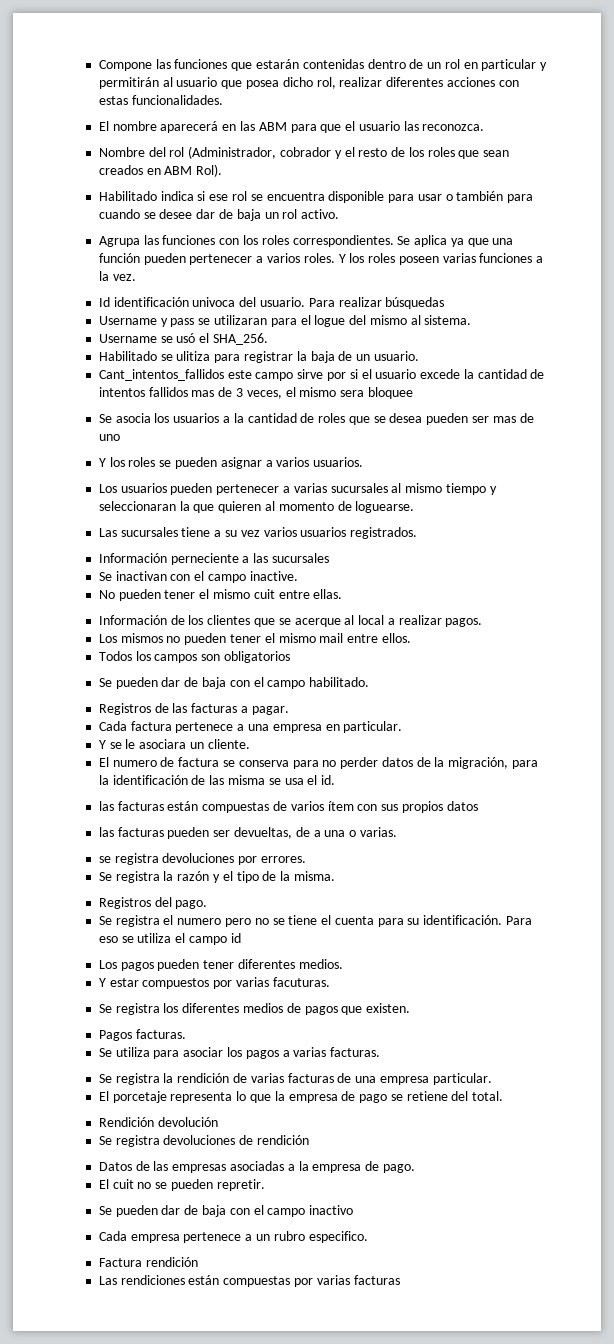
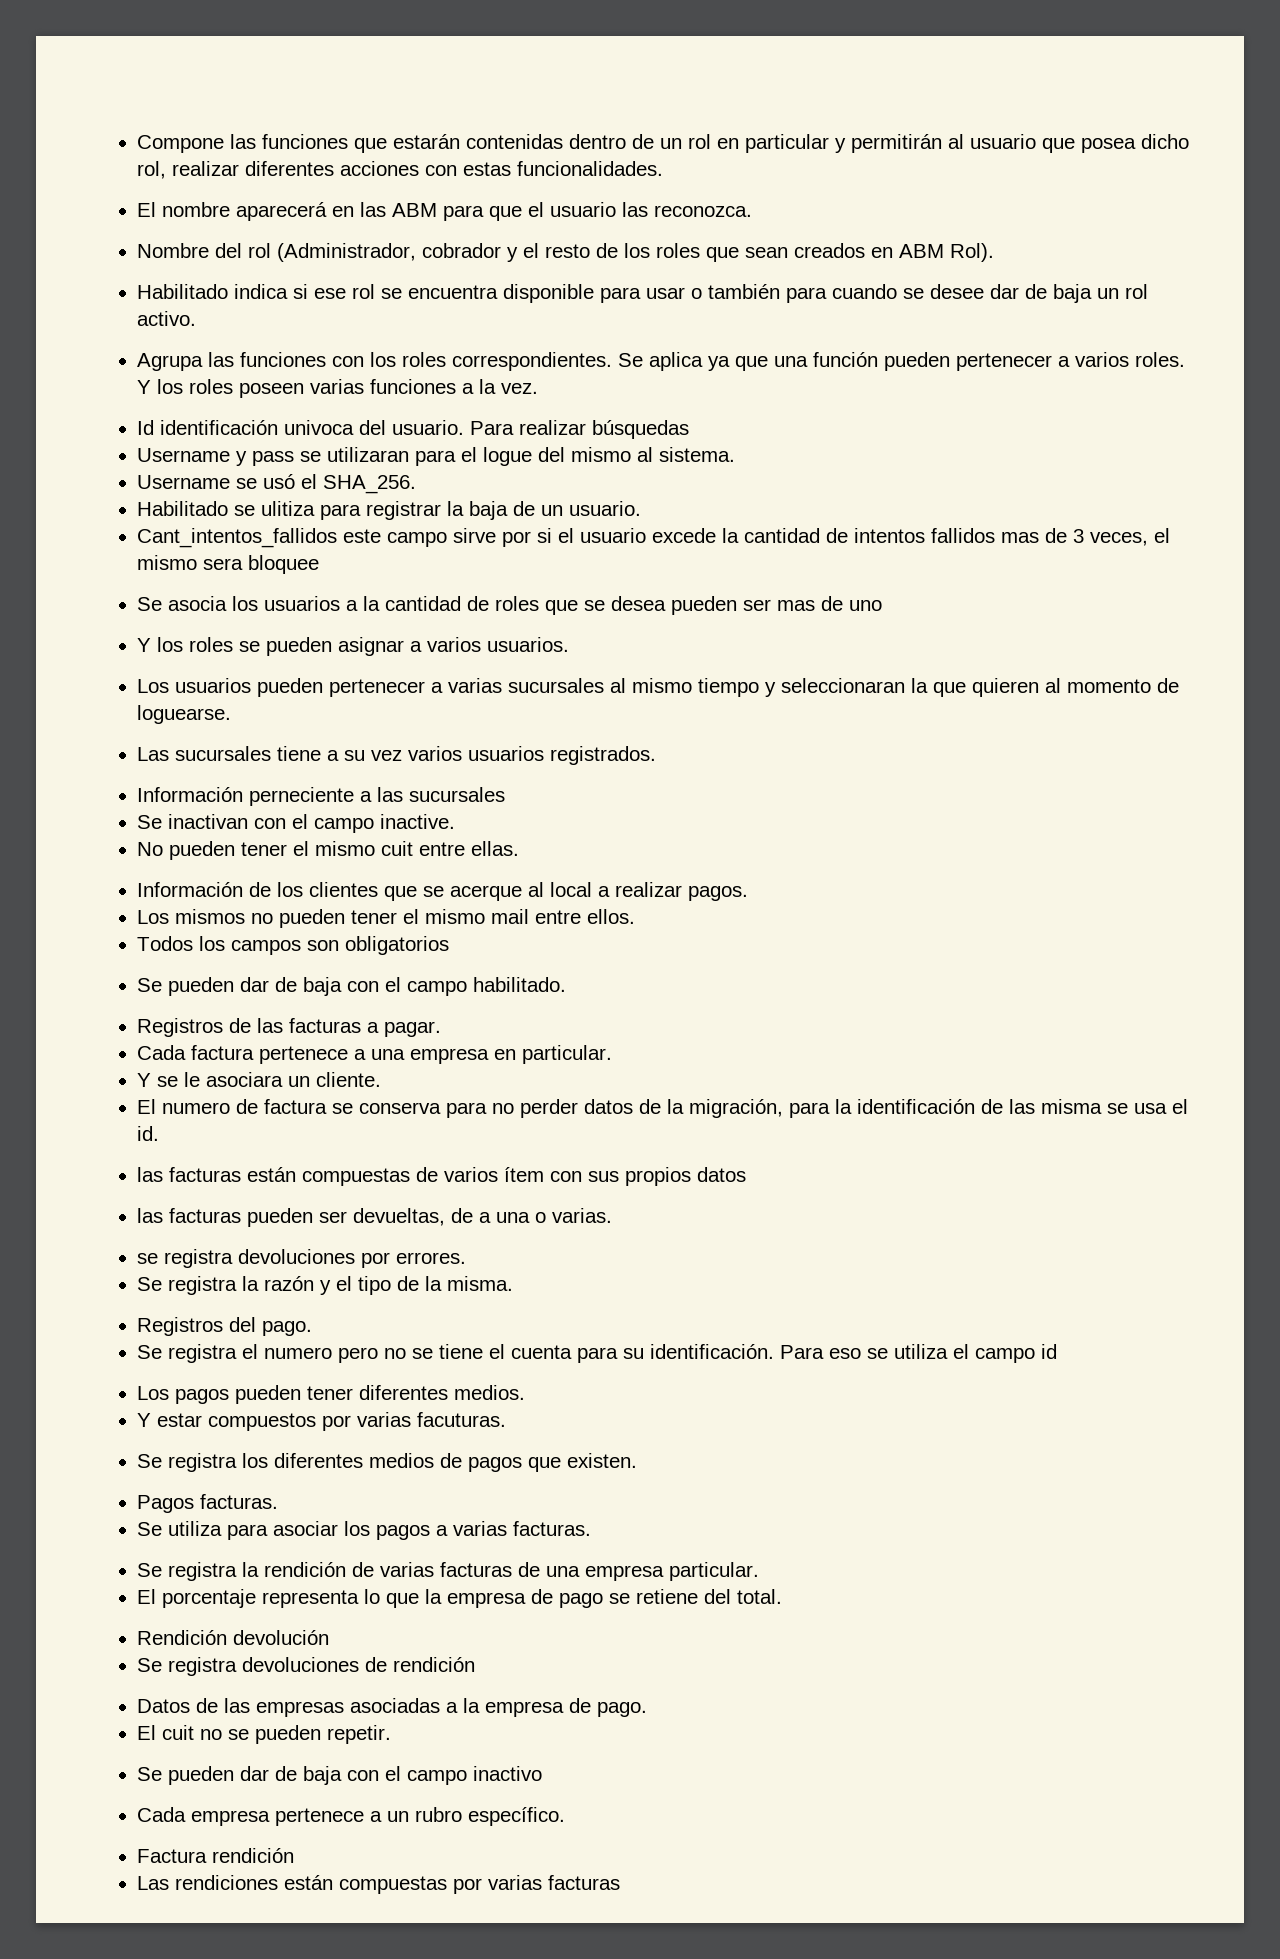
[112,1091,167,1103] porcetaje -> [161,1589,256,1608] porcentaje
[216,1179,265,1191] repretir. -> [326,1725,391,1744] repetir.
[308,1231,368,1243] especifico. -> [467,1807,565,1826] específico.

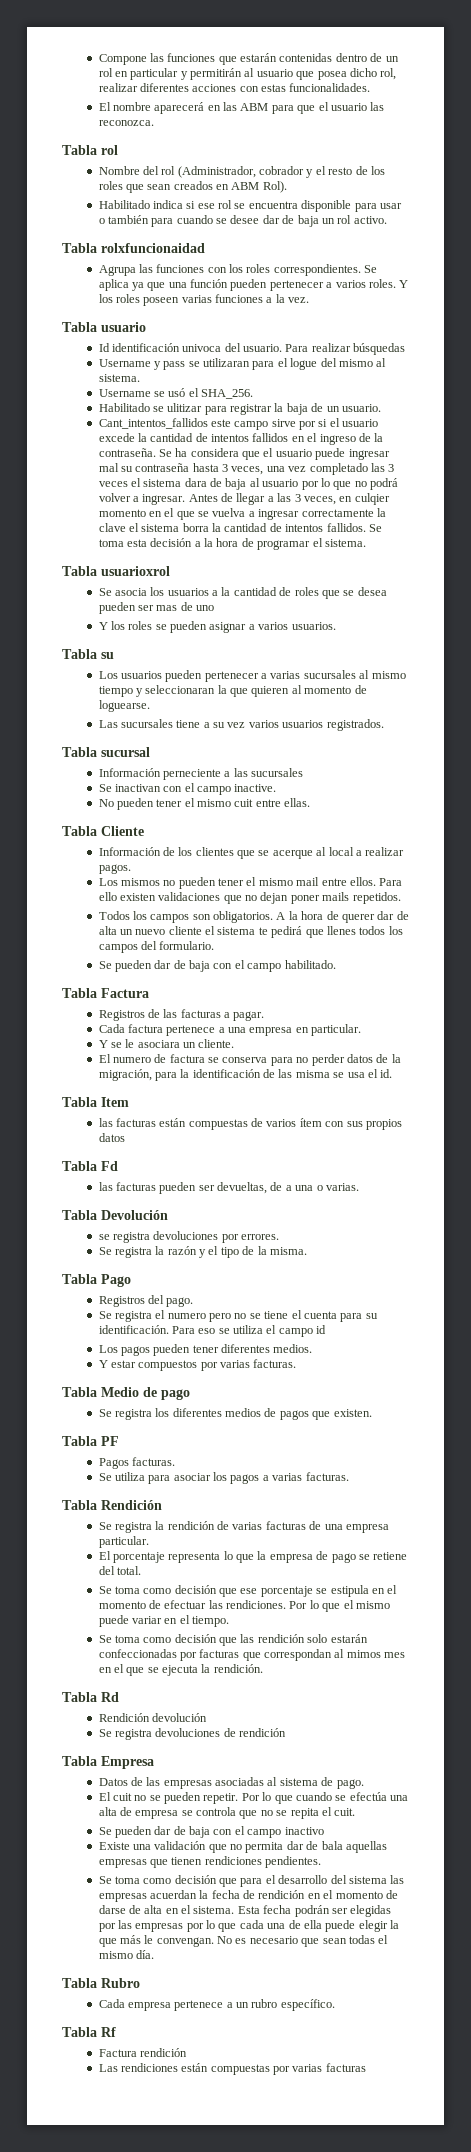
(752, 211) none -> [62,145,118,155] // Tabla rol
(196, 318) none -> [62,243,205,253] // Tabla rolxfuncionaidad
(538, 388) none -> [62,322,146,332] // Tabla usuario
[260,501,315,516] ulitiza -> [167,403,203,412] ulitizar
[1000,528,1170,546] [136,555,319,574] mas de 3 veces, el mismo sera bloquee -> [291,433,384,445] [98,448,390,460] [98,463,395,475] [98,478,399,490] [98,493,390,505] [98,508,386,520] [98,523,382,532] [98,538,366,550] [62,566,170,576] en el ingreso de la contraseña. Se ha considera que el usuario puede ingresar mal su contraseña hasta 3 veces, una vez completado las 3 veces el sistema dara de baja al usuario por lo que no podrá volver a ingresar. Antes de llegar a las 3 veces, en culqier momento en el que se vuelva a ingresar correctamente la clave el sistema borra la cantidad de intentos fallidos. Se toma esta decisión a la hora de programar el sistema. // Tabla usuarioxrol
(569, 644) none -> [62,649,114,659] // Tabla su
(656, 755) none -> [62,747,150,757] // Tabla sucursal
(519, 848) none -> [62,826,144,836] // Tabla Cliente
[136,936,449,955] // Todos los campos son obligatorios -> [379,878,403,886] [98,892,401,904] [98,911,409,923] [98,926,403,938] [98,941,215,953] Para ello existen validaciones que no dejan poner mails repetidos. // Todos los campos son obligatorios. A la hora de querer dar de alta un nuevo cliente el sistema te pedirá que llenes todos los campos del formulario.
(566, 984) none -> [62,988,149,998] // Tabla Factura
(159, 1133) none -> [62,1097,129,1107] // Tabla Item
(746, 1174) none -> [62,1161,118,1171] // Tabla Fd
(612, 1215) none -> [62,1210,168,1220] // Tabla Devolución
(513, 1283) none -> [62,1274,131,1287] // Tabla Pago
[416,1412,506,1427] facuturas. -> [253,1359,297,1368] [62,1387,190,1400] facturas. // Tabla Medio de pago
(637, 1460) none -> [62,1436,119,1446] // Tabla PF
(591, 1528) none -> [62,1500,162,1510] // Tabla Rendición
(782, 1596) none -> [98,1585,398,1597] [98,1600,390,1612] [98,1615,230,1627] [98,1634,368,1646] [98,1649,406,1661] [98,1664,263,1676] [62,1692,119,1702] // Se toma como decisión que ese porcentaje se estipula en el momento de efectuar las rendiciones. Por lo que el mismo puede variar en el tiempo. // Se toma como decisión que las rendición solo estarán confeccionadas por facturas que correspondan al mimos mes en el que se ejecuta la rendición. // Tabla Rd
(475, 1664) none -> [62,1756,154,1769] // Tabla Empresa
[445,1698,564,1717] a la empresa -> [267,1777,318,1786] al sistema
(391, 1734) none -> [241,1792,409,1804] [98,1807,356,1819] Por lo que cuando se efectúa una alta de empresa se controla que no se repita el cuit.
(542, 1773) none -> [98,1841,387,1853] [98,1856,322,1868] [98,1875,405,1887] [98,1890,398,1902] [98,1905,392,1917] [98,1920,400,1932] [98,1935,389,1947] [98,1950,154,1959] [62,1978,140,1988] // Existe una validación que no permita dar de bala aquellas empresas que tienen rendiciones pendientes. // Se toma como decisión que para el desarrollo del sistema las empresas acuerdan la fecha de rendición en el momento de darse de alta en el sistema. Esta fecha podrán ser elegidas por las empresas por lo que cada una de ella puede elegir la que más le convengan. No es necesario que sean todas el mismo día. // Tabla Rubro
(565, 1816) none -> [62,2027,116,2037] // Tabla Rf

